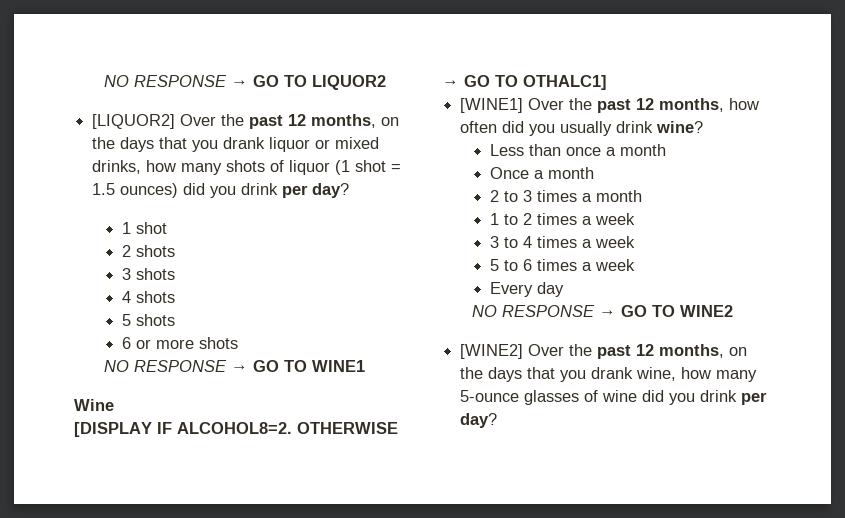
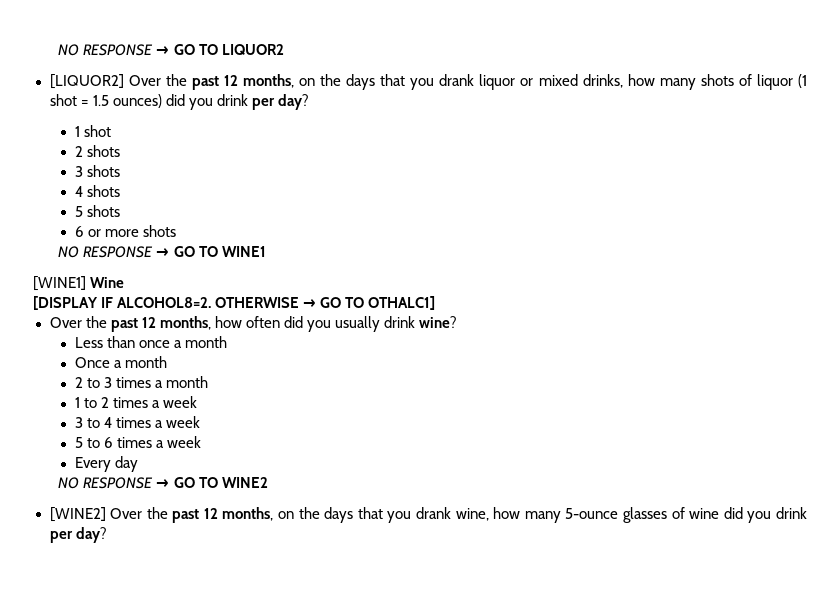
(365, 366) none -> [33,276,86,291] [WINE1]
[460,98,524,113] [WINE1] -> (436, 303) none

